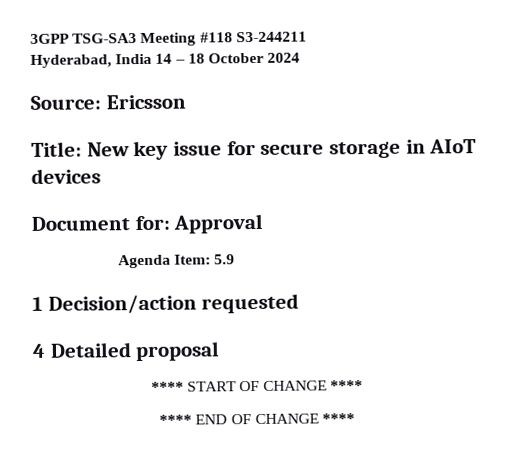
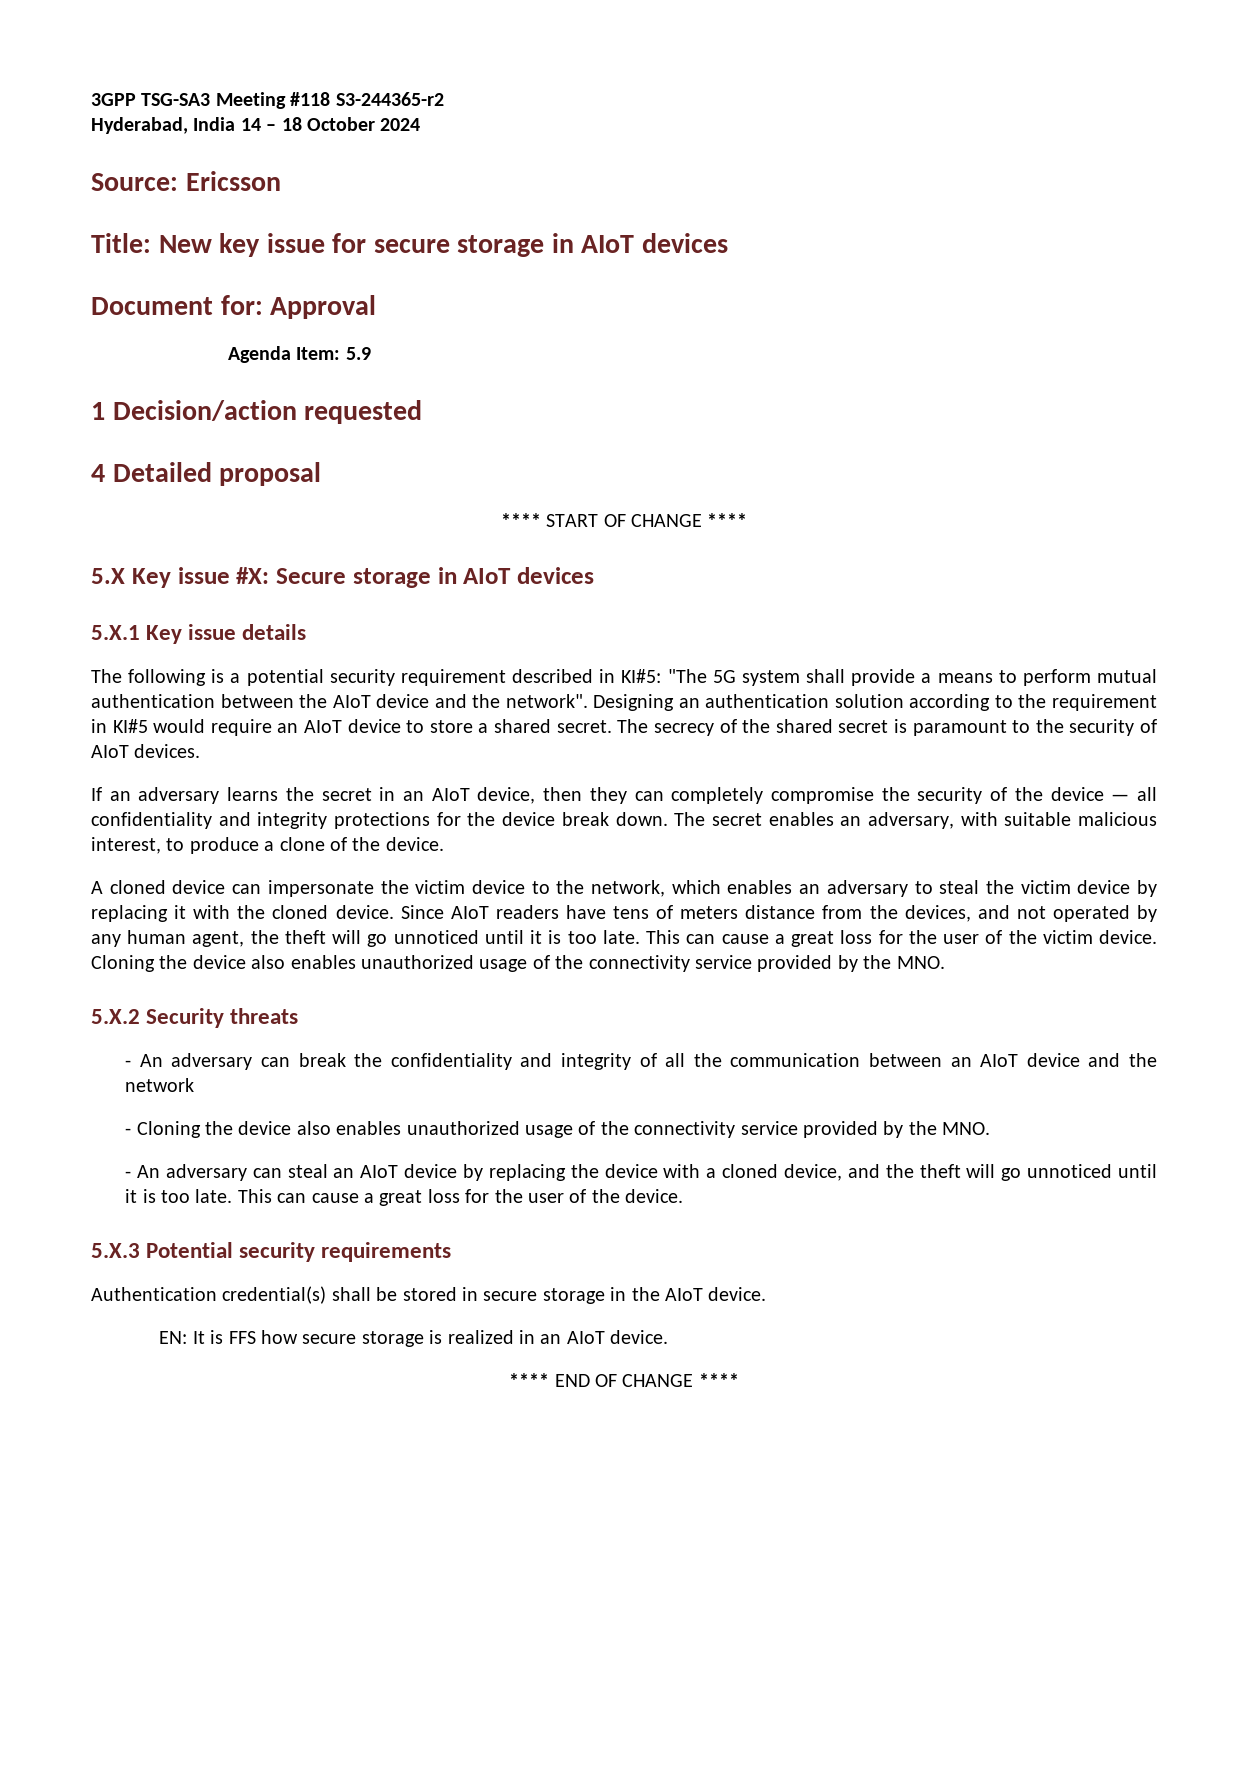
[235,31,307,43] S3-244211 -> [335,92,444,106] S3-244365-r2
(364, 385) none -> [91,567,594,588] [91,624,307,644] [91,669,1157,686] [91,694,1157,711] [91,719,1157,736] [91,744,201,758] [91,787,1157,804] [91,812,1157,829] [91,837,444,854] [91,880,1158,897] [91,905,1158,922] [91,930,1158,947] [91,955,945,972] [91,1008,299,1028] [125,1053,1157,1070] [125,1078,195,1092] [125,1121,991,1138] [125,1164,1157,1181] [125,1189,684,1206] [91,1242,452,1262] [91,1286,767,1304] [159,1330,669,1347] // 5.X Key issue #X: Secure storage in AIoT devices // 5.X.1 Key issue details // The following is a potential security requirement described in KI#5: "The 5G system shall provide a means to perform mutual authentication between the AIoT device and the network". Designing an authentication solution according to the requirement in KI#5 would require an AIoT device to store a shared secret. The secrecy of the shared secret is paramount to the security of AIoT devices. // If an adversary learns the secret in an AIoT device, then they can completely compromise the security of the device — all confidentiality and integrity protections for the device break down. The secret enables an adversary, with suitable malicious interest, to produce a clone of the device. // A cloned device can impersonate the victim device to the network, which enables an adversary to steal the victim device by replacing it with the cloned device. Since AIoT readers have tens of meters distance from the devices, and not operated by any human agent, the theft will go unnoticed until it is too late. This can cause a great loss for the user of the victim device. Cloning the device also enables unauthorized usage of the connectivity service provided by the MNO. // 5.X.2 Security threats // - An adversary can break the confidentiality and integrity of all the communication between an AIoT device and the network // - Cloning the device also enables unauthorized usage of the connectivity service provided by the MNO. // - An adversary can steal an AIoT device by replacing the device with a cloned device, and the theft will go unnoticed until it is too late. This can cause a great loss for the user of the device. // 5.X.3 Potential security requirements // Authentication credential(s) shall be stored in secure storage in the AIoT device. // EN: It is FFS how secure storage is realized in an AIoT device.

